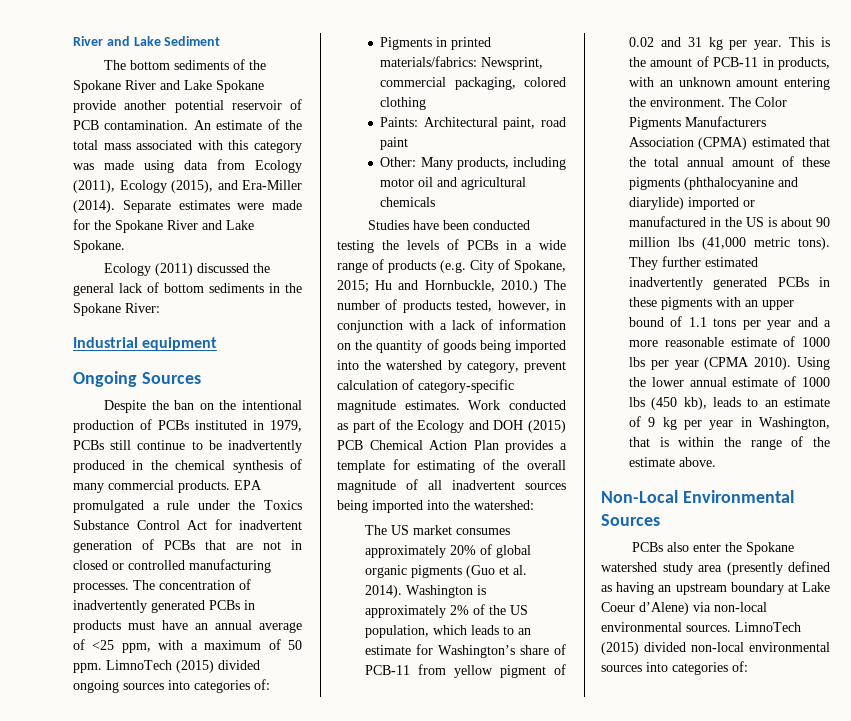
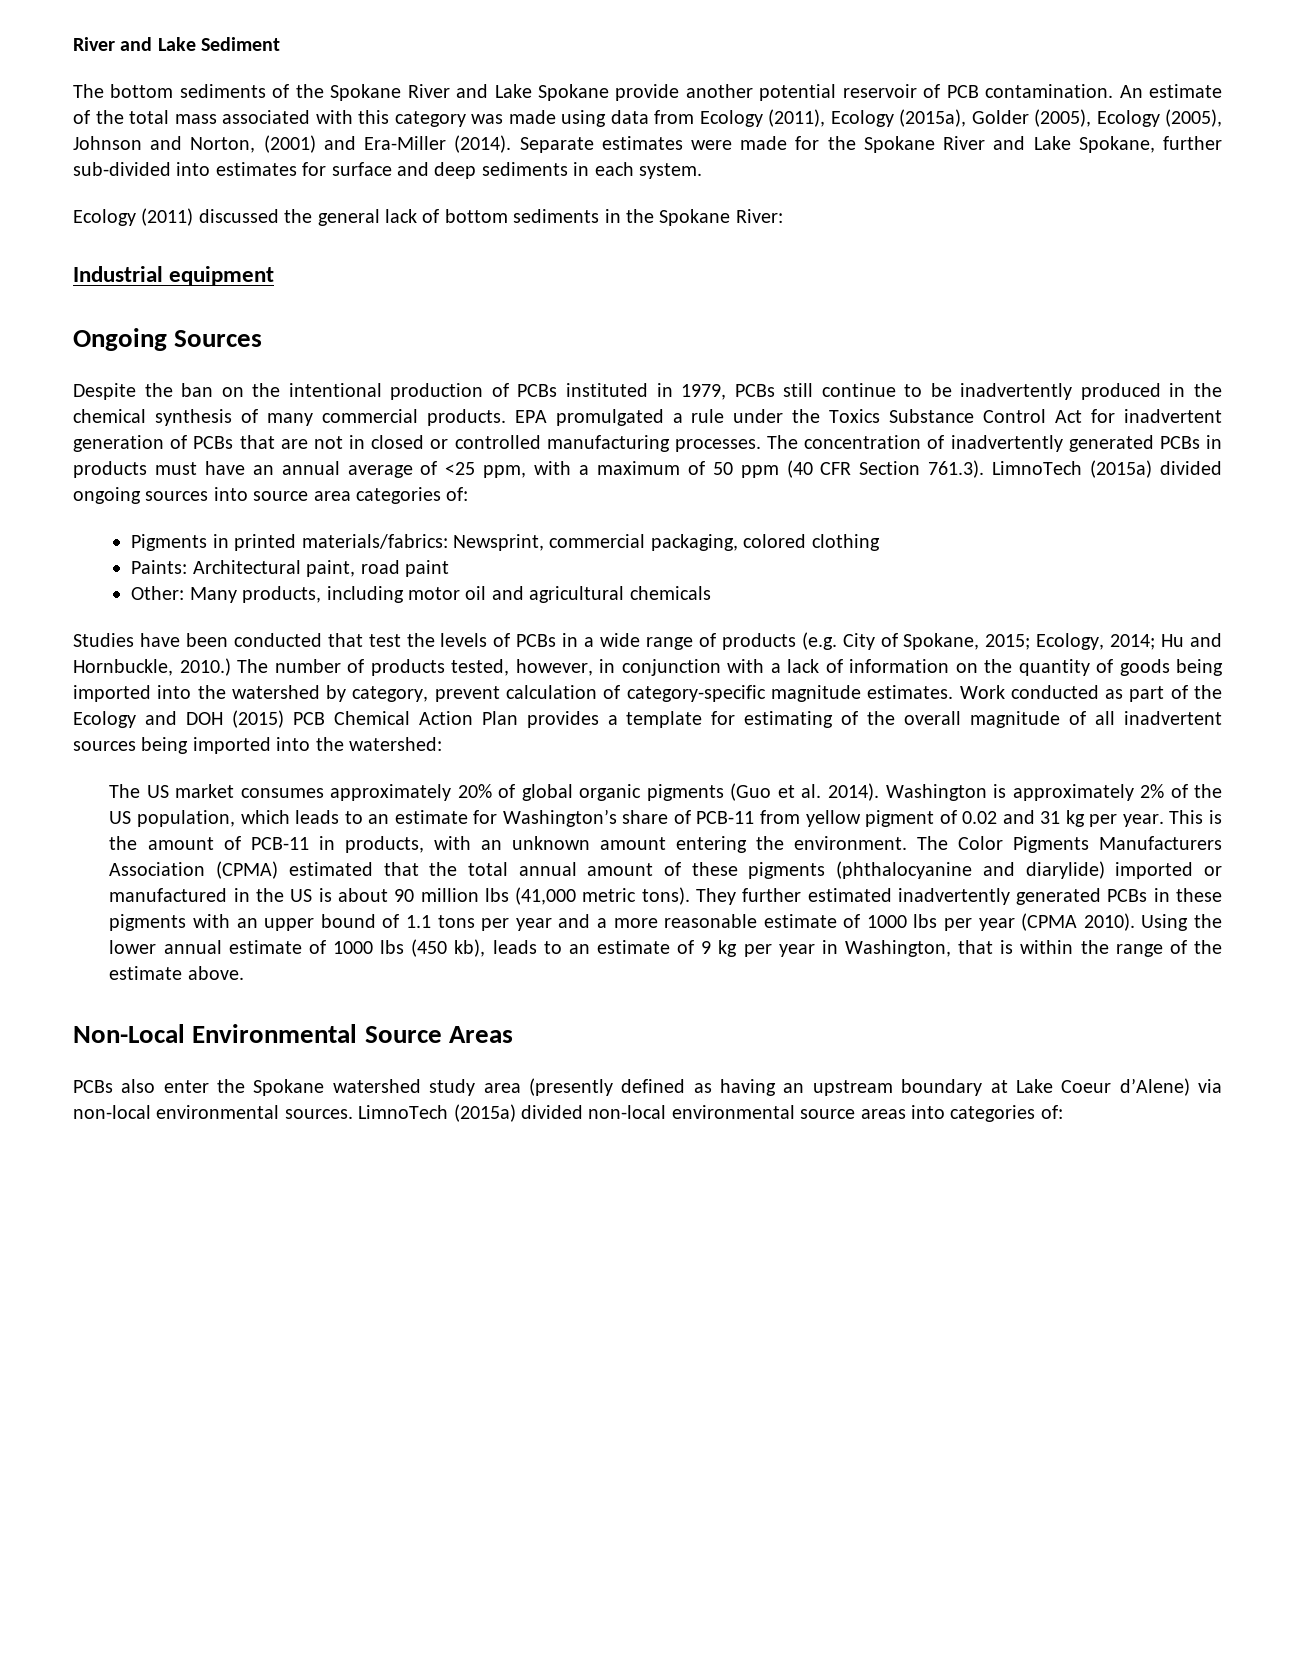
[171,180,213,193] (2015), -> [899,109,1222,127] [73,135,316,153] (2015a), Golder (2005), Ecology (2005), Johnson and Norton, (2001)
[73,240,125,253] Spokane. -> [1078,136,1222,153] [73,162,702,179] Spokane, further sub-divided into estimates for surface and deep sediments in each system.
[73,660,214,673] ppm. LimnoTech (2015) -> [740,460,1153,478] ppm (40 CFR Section 761.3). LimnoTech (2015a)
(190, 685) none -> [253,491,351,501] source area
[337,240,374,253] testing -> [327,633,401,647] that test
(369, 286) none -> [1036,633,1156,650] Ecology, 2014;
[601,514,660,526] Sources -> [364,1026,513,1043] Source Areas
[601,642,639,655] (2015) -> [453,1104,516,1122] (2015a)
[601,665,642,672] sources -> [800,1109,906,1119] source areas

